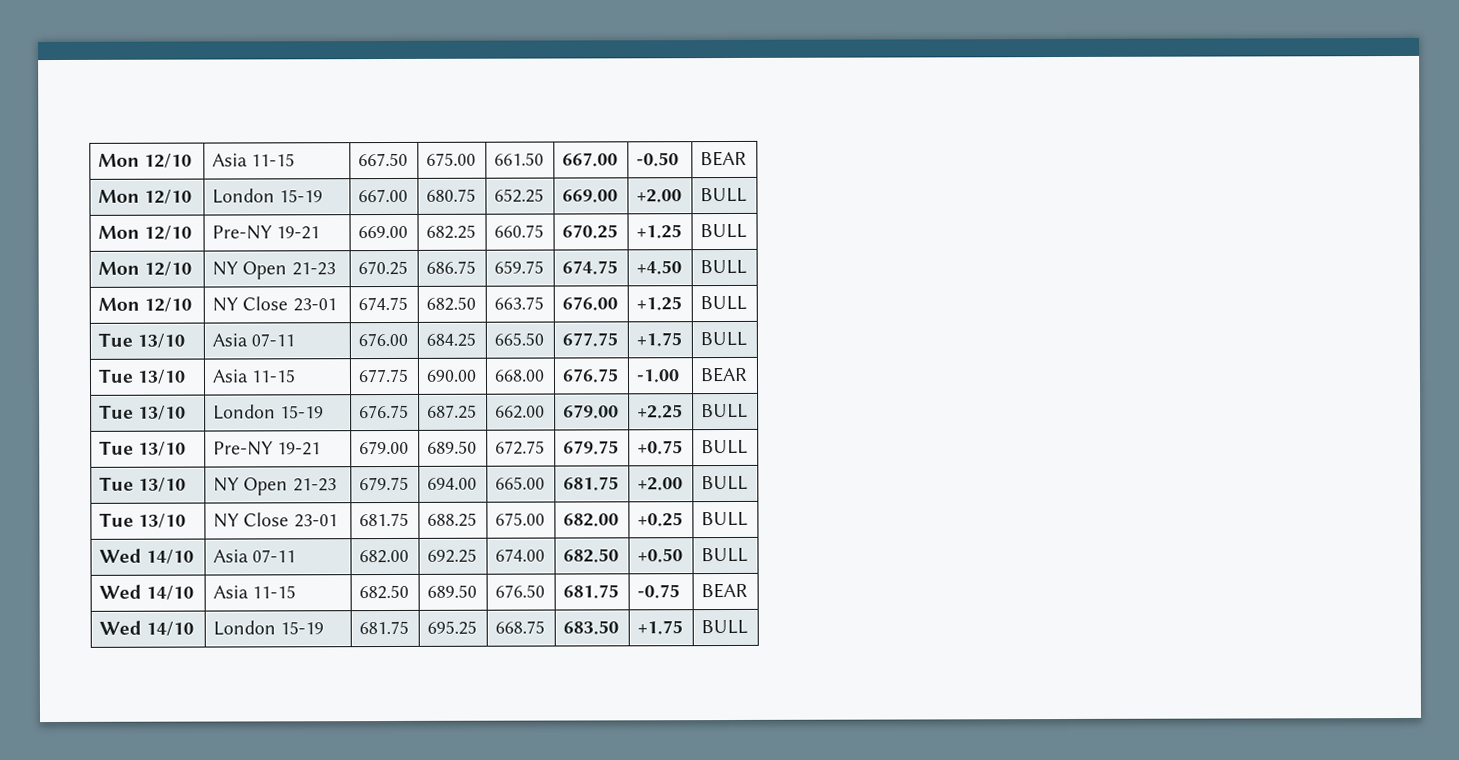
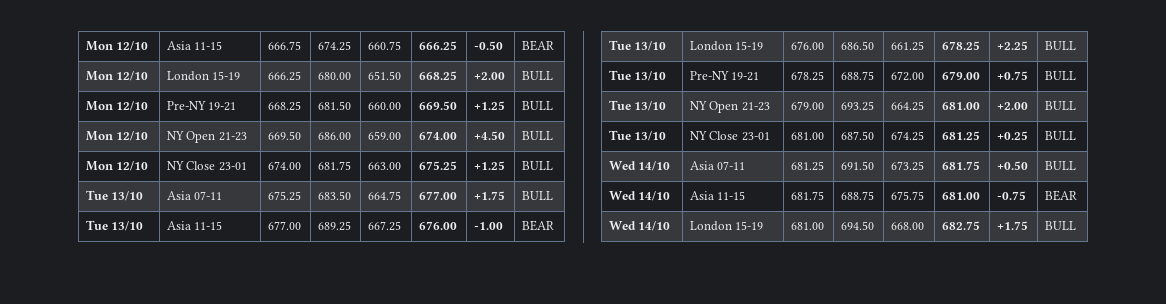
[357,152,408,167] [425,152,476,166] [493,152,544,166] [561,152,618,167] 667.50 | 675.00 | 661.50 | 667.00 -> [267,41,301,50] [317,41,351,51] [367,41,401,50] [418,41,457,50] 666.75 | 674.25 | 660.75 | 666.25
[357,188,408,203] [425,188,476,202] [493,188,544,203] [561,189,618,203] 667.00 | 680.75 | 652.25 | 669.00 -> [267,71,301,81] [317,72,351,80] [367,71,401,80] [418,71,457,80] 666.25 | 680.00 | 651.50 | 668.25
[357,225,408,239] [425,224,476,239] [493,224,544,238] [561,224,618,239] 669.00 | 682.25 | 660.75 | 670.25 -> [267,101,301,111] [317,101,351,110] [367,102,401,110] [418,101,457,110] 668.25 | 681.50 | 660.00 | 669.50
[357,260,408,276] [425,260,476,274] [493,260,544,274] [561,260,618,275] 670.25 | 686.75 | 659.75 | 674.75 -> [267,131,301,140] [317,132,351,140] [367,131,401,140] [418,131,457,140] 669.50 | 686.00 | 659.00 | 674.00
[357,296,408,311] [425,296,476,311] [493,296,544,310] [561,296,618,311] 674.75 | 682.50 | 663.75 | 676.00 -> [267,161,301,170] [317,161,351,170] [367,162,401,170] [418,161,457,170] 674.00 | 681.75 | 663.00 | 675.25
[357,332,408,347] [425,332,476,347] [493,332,544,346] [561,332,618,347] 676.00 | 684.25 | 665.50 | 677.75 -> [267,191,301,201] [317,191,351,200] [367,191,401,200] [418,191,457,200] 675.25 | 683.50 | 664.75 | 677.00
[357,368,409,383] [425,369,477,382] [493,369,545,382] [561,368,619,383] 677.75 | 690.00 | 668.00 | 676.75 -> [267,221,301,230] [317,221,351,231] [367,221,401,231] [418,221,457,230] 677.00 | 689.25 | 667.25 | 676.00
[358,404,409,419] [426,404,477,419] [494,405,545,419] [562,404,619,419] 676.75 | 687.25 | 662.00 | 679.00 -> [790,41,824,50] [840,41,874,50] [890,41,924,51] [941,41,980,50] 676.00 | 686.50 | 661.25 | 678.25
[358,440,409,455] [426,440,477,454] [494,440,545,455] [562,440,619,455] 679.00 | 689.50 | 672.75 | 679.75 -> [790,71,824,81] [840,71,874,80] [890,71,924,81] [941,71,980,80] 678.25 | 688.75 | 672.00 | 679.00
[358,476,409,491] [426,477,477,490] [494,476,545,490] [562,476,619,491] 679.75 | 694.00 | 665.00 | 681.75 -> [790,101,824,110] [840,101,874,111] [890,101,924,111] [941,102,980,110] 679.00 | 693.25 | 664.25 | 681.00
[358,512,409,527] [426,512,477,527] [494,512,545,526] [562,513,619,527] 681.75 | 688.25 | 675.00 | 682.00 -> [790,132,824,140] [840,131,874,140] [890,131,924,141] [941,131,980,140] 681.00 | 687.50 | 674.25 | 681.25
[358,549,409,564] [426,548,477,563] [494,548,545,562] [562,548,619,563] 682.00 | 692.25 | 674.00 | 682.50 -> [790,161,824,171] [840,161,874,170] [890,161,924,171] [941,161,980,170] 681.25 | 691.50 | 673.25 | 681.75
[358,584,409,600] [426,584,477,598] [494,584,545,598] [562,584,619,599] 682.50 | 689.50 | 676.50 | 681.75 -> [790,191,824,200] [840,191,874,200] [890,191,924,200] [941,192,980,200] 681.75 | 688.75 | 675.75 | 681.00
[358,620,409,635] [426,620,477,635] [494,620,545,634] [562,620,619,635] 681.75 | 695.25 | 668.75 | 683.50 -> [790,222,824,230] [840,221,874,230] [890,222,924,230] [941,221,980,230] 681.00 | 694.50 | 668.00 | 682.75

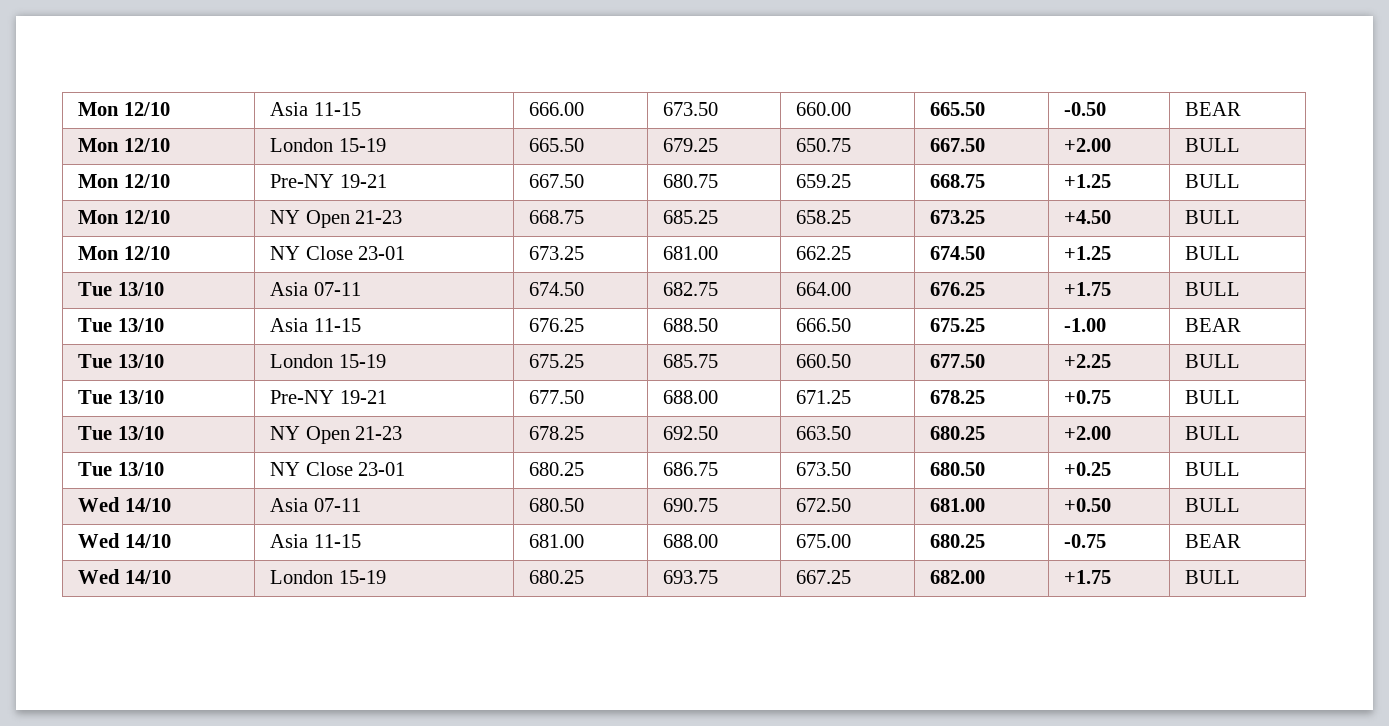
[267,41,301,50] [317,41,351,51] [367,41,401,50] [418,41,457,50] 666.75 | 674.25 | 660.75 | 666.25 -> [529,102,585,116] [663,102,719,116] [796,102,852,116] [930,102,986,116] 666.00 | 673.50 | 660.00 | 665.50
[267,71,301,81] [317,72,351,80] [367,71,401,80] [418,71,457,80] 666.25 | 680.00 | 651.50 | 668.25 -> [529,138,585,152] [663,138,719,152] [796,138,852,152] [930,138,986,152] 665.50 | 679.25 | 650.75 | 667.50
[267,101,301,111] [317,101,351,110] [367,102,401,110] [418,101,457,110] 668.25 | 681.50 | 660.00 | 669.50 -> [529,174,585,188] [663,174,719,188] [796,174,852,188] [930,174,986,188] 667.50 | 680.75 | 659.25 | 668.75
[267,131,301,140] [317,132,351,140] [367,131,401,140] [418,131,457,140] 669.50 | 686.00 | 659.00 | 674.00 -> [529,210,585,224] [663,210,719,224] [796,210,852,224] [930,210,986,224] 668.75 | 685.25 | 658.25 | 673.25
[267,161,301,170] [317,161,351,170] [367,162,401,170] [418,161,457,170] 674.00 | 681.75 | 663.00 | 675.25 -> [529,246,585,260] [663,246,719,260] [796,246,852,260] [930,246,986,260] 673.25 | 681.00 | 662.25 | 674.50
[267,191,301,201] [317,191,351,200] [367,191,401,200] [418,191,457,200] 675.25 | 683.50 | 664.75 | 677.00 -> [529,282,585,296] [663,282,719,296] [796,282,852,296] [930,282,986,296] 674.50 | 682.75 | 664.00 | 676.25
[267,221,301,230] [317,221,351,231] [367,221,401,231] [418,221,457,230] 677.00 | 689.25 | 667.25 | 676.00 -> [529,318,585,332] [663,318,719,332] [796,318,852,332] [930,318,986,332] 676.25 | 688.50 | 666.50 | 675.25
[790,41,824,50] [840,41,874,50] [890,41,924,51] [941,41,980,50] 676.00 | 686.50 | 661.25 | 678.25 -> [529,354,585,368] [663,354,719,368] [796,354,852,368] [930,354,986,368] 675.25 | 685.75 | 660.50 | 677.50
[790,71,824,81] [840,71,874,80] [890,71,924,81] [941,71,980,80] 678.25 | 688.75 | 672.00 | 679.00 -> [529,390,585,404] [663,390,719,404] [796,390,852,404] [930,390,986,404] 677.50 | 688.00 | 671.25 | 678.25
[790,101,824,110] [840,101,874,111] [890,101,924,111] [941,102,980,110] 679.00 | 693.25 | 664.25 | 681.00 -> [529,426,585,440] [663,426,719,440] [796,426,852,440] [930,426,986,440] 678.25 | 692.50 | 663.50 | 680.25
[790,132,824,140] [840,131,874,140] [890,131,924,141] [941,131,980,140] 681.00 | 687.50 | 674.25 | 681.25 -> [529,462,585,476] [663,462,719,476] [796,462,852,476] [930,462,986,476] 680.25 | 686.75 | 673.50 | 680.50
[790,161,824,171] [840,161,874,170] [890,161,924,171] [941,161,980,170] 681.25 | 691.50 | 673.25 | 681.75 -> [529,498,585,512] [663,498,719,512] [796,498,852,512] [930,498,986,512] 680.50 | 690.75 | 672.50 | 681.00
[790,191,824,200] [840,191,874,200] [890,191,924,200] [941,192,980,200] 681.75 | 688.75 | 675.75 | 681.00 -> [529,534,585,548] [663,534,719,548] [796,534,852,548] [930,534,986,548] 681.00 | 688.00 | 675.00 | 680.25
[790,222,824,230] [840,221,874,230] [890,222,924,230] [941,221,980,230] 681.00 | 694.50 | 668.00 | 682.75 -> [529,570,585,584] [663,570,719,584] [796,570,852,584] [930,570,986,584] 680.25 | 693.75 | 667.25 | 682.00

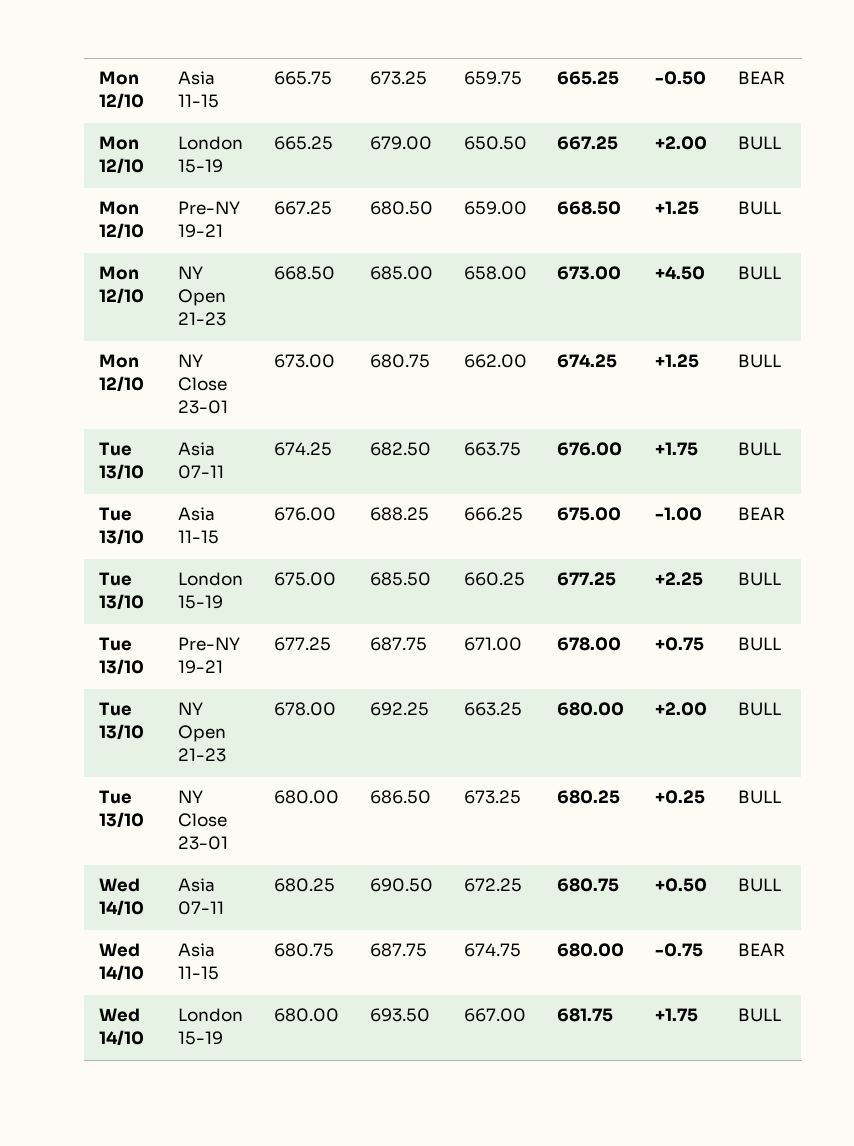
[529,102,585,116] [663,102,719,116] [796,102,852,116] [930,102,986,116] 666.00 | 673.50 | 660.00 | 665.50 -> [273,71,332,85] [369,71,427,85] [463,71,522,85] [556,71,619,85] 665.75 | 673.25 | 659.75 | 665.25
[529,138,585,152] [663,138,719,152] [796,138,852,152] [930,138,986,152] 665.50 | 679.25 | 650.75 | 667.50 -> [273,136,333,150] [369,136,432,150] [463,136,527,150] [556,136,618,150] 665.25 | 679.00 | 650.50 | 667.25
[529,174,585,188] [663,174,719,188] [796,174,852,188] [930,174,986,188] 667.50 | 680.75 | 659.25 | 668.75 -> [273,201,332,215] [369,201,433,215] [463,201,527,215] [556,201,621,215] 667.25 | 680.50 | 659.00 | 668.50
[529,210,585,224] [663,210,719,224] [796,210,852,224] [930,210,986,224] 668.75 | 685.25 | 658.25 | 673.25 -> [273,266,335,280] [369,266,433,280] [463,266,527,280] [556,266,621,280] 668.50 | 685.00 | 658.00 | 673.00
[529,246,585,260] [663,246,719,260] [796,246,852,260] [930,246,986,260] 673.25 | 681.00 | 662.25 | 674.50 -> [273,354,335,368] [369,354,430,368] [463,354,527,368] [556,354,617,368] 673.00 | 680.75 | 662.00 | 674.25
[529,282,585,296] [663,282,719,296] [796,282,852,296] [930,282,986,296] 674.50 | 682.75 | 664.00 | 676.25 -> [273,442,332,456] [369,442,431,456] [463,442,521,456] [556,442,622,456] 674.25 | 682.50 | 663.75 | 676.00
[529,318,585,332] [663,318,719,332] [796,318,852,332] [930,318,986,332] 676.25 | 688.50 | 666.50 | 675.25 -> [273,507,336,521] [369,507,429,521] [463,507,523,521] [556,507,621,521] 676.00 | 688.25 | 666.25 | 675.00
[529,354,585,368] [663,354,719,368] [796,354,852,368] [930,354,986,368] 675.25 | 685.75 | 660.50 | 677.50 -> [273,572,336,586] [369,572,431,586] [463,572,525,586] [556,572,616,586] 675.00 | 685.50 | 660.25 | 677.25
[529,390,585,404] [663,390,719,404] [796,390,852,404] [930,390,986,404] 677.50 | 688.00 | 671.25 | 678.25 -> [273,637,331,651] [369,637,427,651] [463,637,522,651] [556,637,621,651] 677.25 | 687.75 | 671.00 | 678.00
[529,426,585,440] [663,426,719,440] [796,426,852,440] [930,426,986,440] 678.25 | 692.50 | 663.50 | 680.25 -> [273,702,336,716] [369,702,429,716] [463,702,522,716] [556,702,624,716] 678.00 | 692.25 | 663.25 | 680.00
[529,462,585,476] [663,462,719,476] [796,462,852,476] [930,462,986,476] 680.25 | 686.75 | 673.50 | 680.50 -> [273,790,339,804] [369,790,431,804] [463,790,521,804] [556,790,620,804] 680.00 | 686.50 | 673.25 | 680.25
[529,498,585,512] [663,498,719,512] [796,498,852,512] [930,498,986,512] 680.50 | 690.75 | 672.50 | 681.00 -> [273,878,335,892] [369,878,433,892] [463,878,522,892] [556,878,619,892] 680.25 | 690.50 | 672.25 | 680.75
[529,534,585,548] [663,534,719,548] [796,534,852,548] [930,534,986,548] 681.00 | 688.00 | 675.00 | 680.25 -> [273,943,334,957] [369,943,427,957] [463,943,521,957] [556,943,624,957] 680.75 | 687.75 | 674.75 | 680.00
[529,570,585,584] [663,570,719,584] [796,570,852,584] [930,570,986,584] 680.25 | 693.75 | 667.25 | 682.00 -> [273,1008,339,1022] [369,1008,430,1022] [463,1008,526,1022] [556,1008,613,1022] 680.00 | 693.50 | 667.00 | 681.75

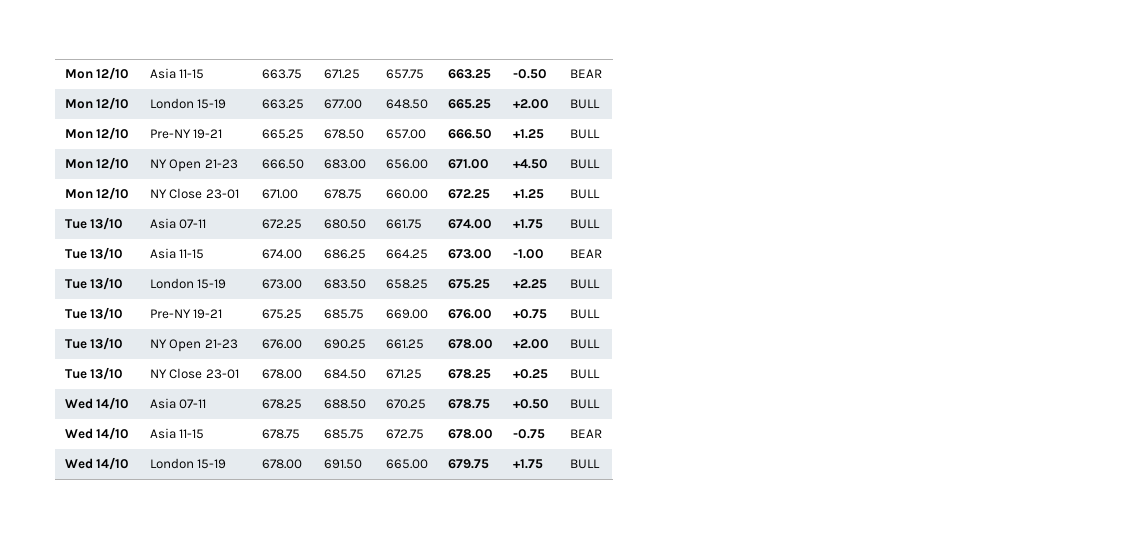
[273,71,332,85] [369,71,427,85] [463,71,522,85] [556,71,619,85] 665.75 | 673.25 | 659.75 | 665.25 -> [261,69,302,79] [323,69,360,79] [385,69,424,79] [447,69,491,79] 663.75 | 671.25 | 657.75 | 663.25
[273,136,333,150] [369,136,432,150] [463,136,527,150] [556,136,618,150] 665.25 | 679.00 | 650.50 | 667.25 -> [261,99,304,109] [323,99,362,109] [385,99,428,109] [447,99,491,109] 663.25 | 677.00 | 648.50 | 665.25
[273,201,332,215] [369,201,433,215] [463,201,527,215] [556,201,621,215] 667.25 | 680.50 | 659.00 | 668.50 -> [261,129,304,139] [323,129,364,139] [385,129,426,139] [447,129,492,139] 665.25 | 678.50 | 657.00 | 666.50
[273,266,335,280] [369,266,433,280] [463,266,527,280] [556,266,621,280] 668.50 | 685.00 | 658.00 | 673.00 -> [261,159,304,169] [323,159,366,169] [385,159,428,169] [447,159,489,169] 666.50 | 683.00 | 656.00 | 671.00
[273,354,335,368] [369,354,430,368] [463,354,527,368] [556,354,617,368] 673.00 | 680.75 | 662.00 | 674.25 -> [261,189,298,199] [323,189,362,199] [385,189,428,199] [447,189,490,199] 671.00 | 678.75 | 660.00 | 672.25
[273,442,332,456] [369,442,431,456] [463,442,521,456] [556,442,622,456] 674.25 | 682.50 | 663.75 | 676.00 -> [261,219,302,229] [323,219,366,229] [385,219,422,229] [447,219,492,229] 672.25 | 680.50 | 661.75 | 674.00
[273,507,336,521] [369,507,429,521] [463,507,523,521] [556,507,621,521] 676.00 | 688.25 | 666.25 | 675.00 -> [261,249,302,259] [323,249,366,259] [385,249,428,259] [447,249,492,259] 674.00 | 686.25 | 664.25 | 673.00
[273,572,336,586] [369,572,431,586] [463,572,525,586] [556,572,616,586] 675.00 | 685.50 | 660.25 | 677.25 -> [261,279,302,289] [323,279,366,289] [385,279,428,289] [447,279,490,289] 673.00 | 683.50 | 658.25 | 675.25
[273,637,331,651] [369,637,427,651] [463,637,522,651] [556,637,621,651] 677.25 | 687.75 | 671.00 | 678.00 -> [261,309,302,319] [323,309,364,319] [385,309,428,319] [447,309,492,319] 675.25 | 685.75 | 669.00 | 676.00
[273,702,336,716] [369,702,429,716] [463,702,522,716] [556,702,624,716] 678.00 | 692.25 | 663.25 | 680.00 -> [261,339,302,349] [323,339,366,349] [385,339,424,349] [447,339,493,349] 676.00 | 690.25 | 661.25 | 678.00
[273,790,339,804] [369,790,431,804] [463,790,521,804] [556,790,620,804] 680.00 | 686.50 | 673.25 | 680.25 -> [261,369,302,379] [323,369,366,379] [385,369,422,379] [447,369,491,379] 678.00 | 684.50 | 671.25 | 678.25
[273,878,335,892] [369,878,433,892] [463,878,522,892] [556,878,619,892] 680.25 | 690.50 | 672.25 | 680.75 -> [261,399,302,409] [323,399,366,409] [385,399,426,409] [447,399,490,409] 678.25 | 688.50 | 670.25 | 678.75
[273,943,334,957] [369,943,427,957] [463,943,521,957] [556,943,624,957] 680.75 | 687.75 | 674.75 | 680.00 -> [261,429,300,439] [323,429,364,439] [385,429,424,439] [447,429,493,439] 678.75 | 685.75 | 672.75 | 678.00
[273,1008,339,1022] [369,1008,430,1022] [463,1008,526,1022] [556,1008,613,1022] 680.00 | 693.50 | 667.00 | 681.75 -> [261,459,302,469] [323,459,362,469] [385,459,428,469] [447,459,489,469] 678.00 | 691.50 | 665.00 | 679.75

